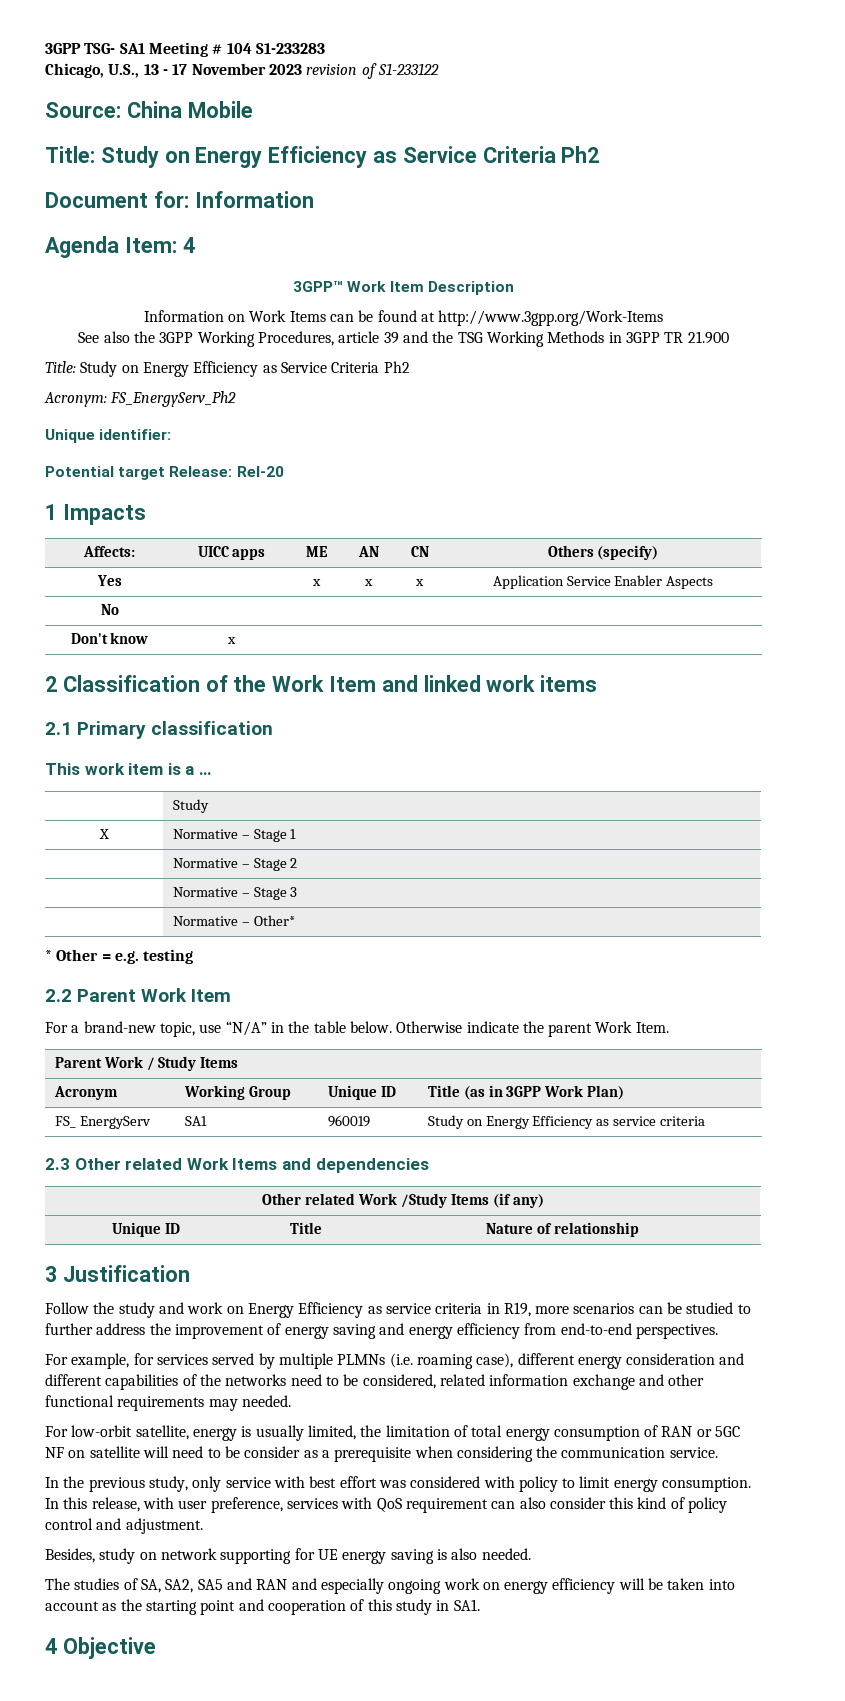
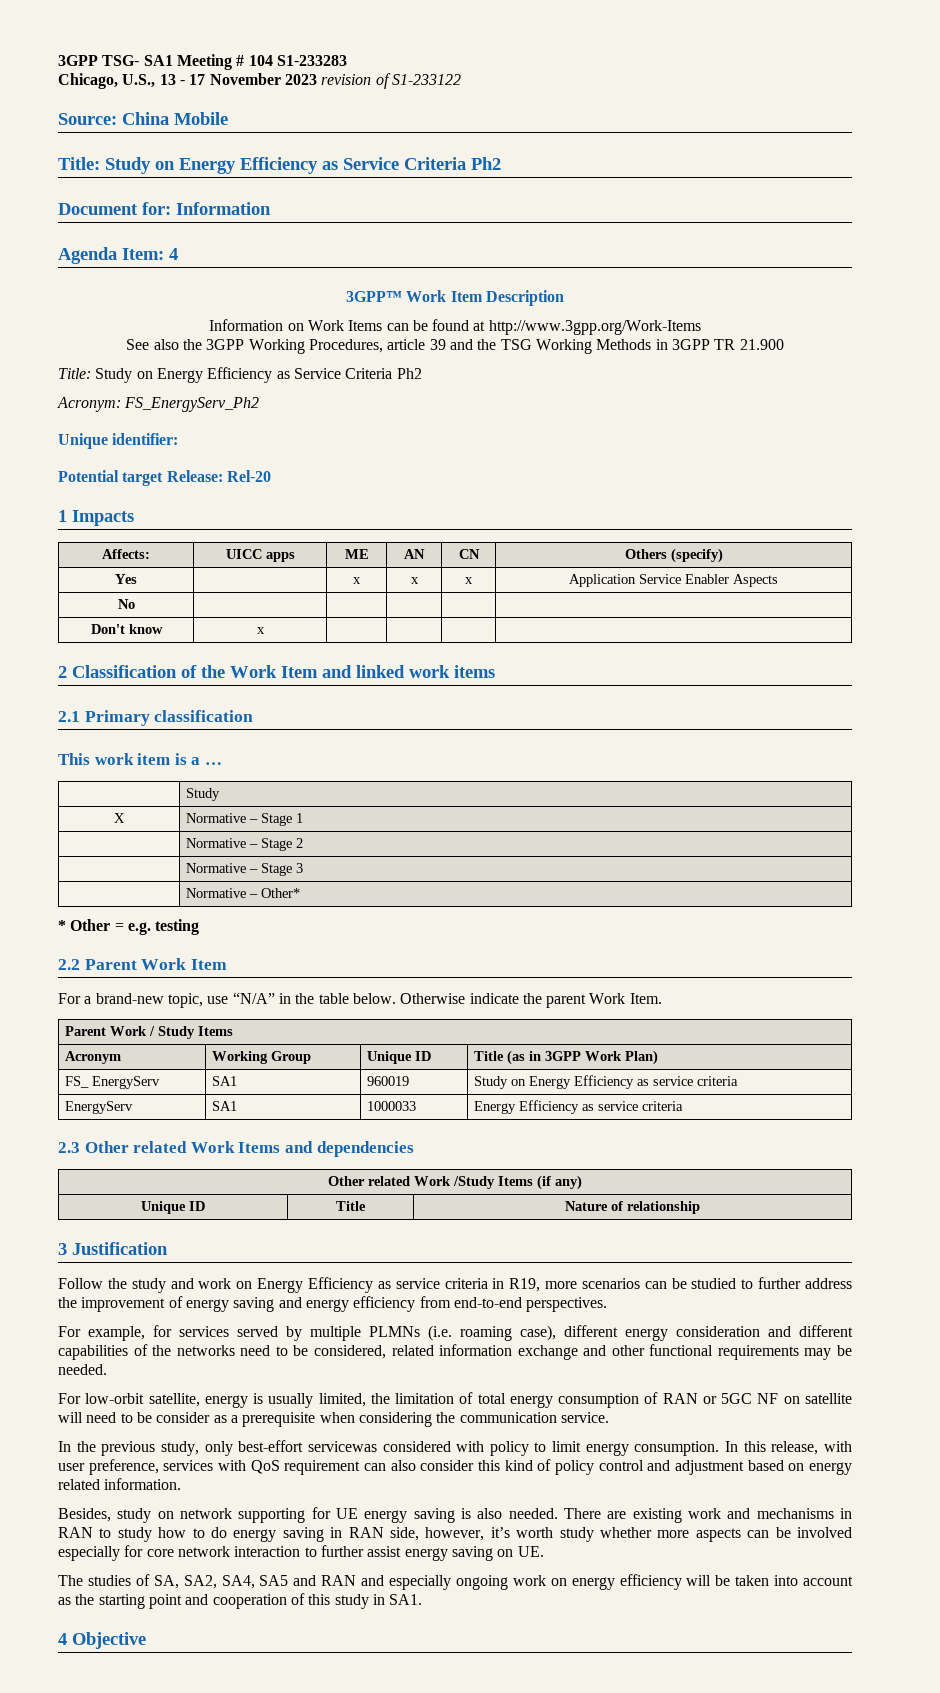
(706, 1121) none -> [64,1101,133,1114] [211,1101,237,1111] [366,1101,416,1111] [473,1100,683,1114] // EnergyServ | SA1 | 1000033 | Energy Efficiency as service criteria
(238, 1405) none -> [837,1345,852,1356] be
[225,1476,406,1488] service with best effort was -> [238,1440,377,1452] best-effort servicewas
[125,1518,203,1534] adjustment. -> [675,1460,852,1475] [58,1478,182,1490] adjustment based on energy related information.
(531, 1554) none -> [563,1508,853,1523] [58,1527,852,1542] [58,1545,544,1561] There are existing work and mechanisms in RAN to study how to do energy saving in RAN side, however, it’s worth study whether more aspects can be involved especially for core network interaction to further assist energy saving on UE.
(194, 1586) none -> [221,1575,255,1589] SA4,

